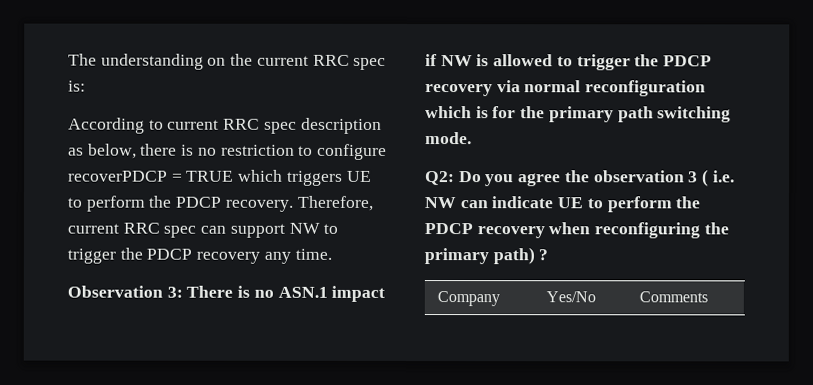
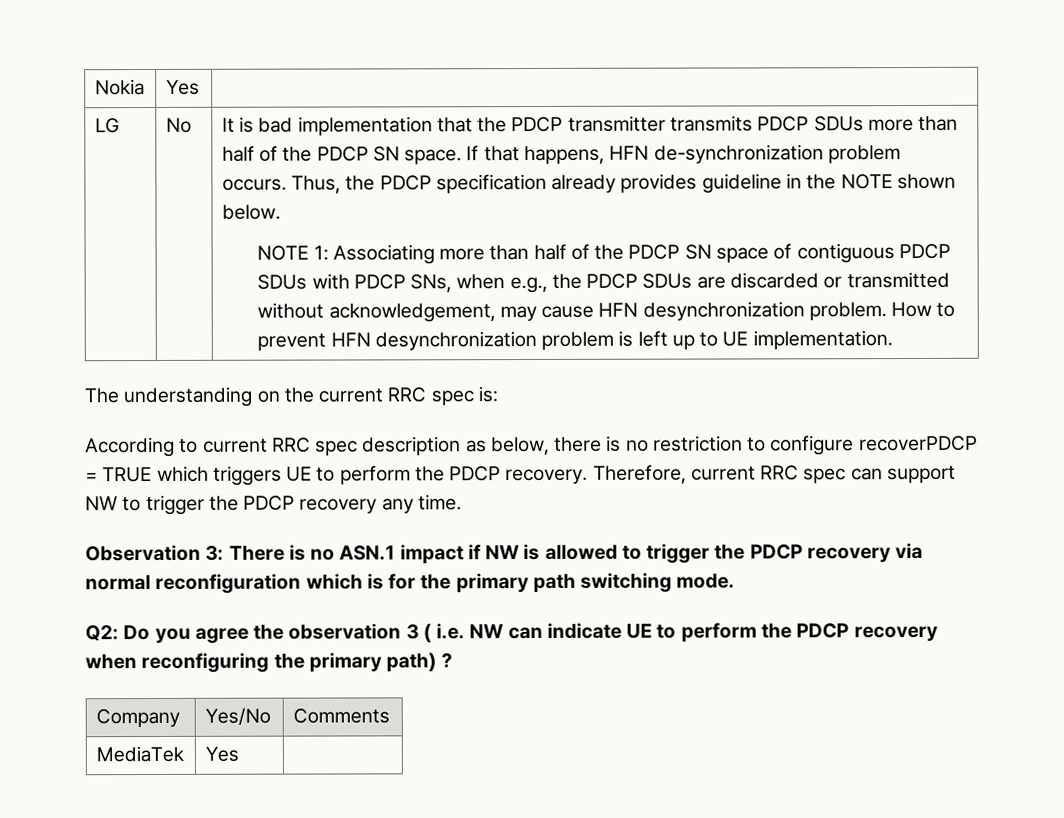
(68, 59) none -> [94,79,145,96] [165,79,200,95] [94,118,120,134] [165,117,192,133] [221,115,959,136] [221,144,901,165] [221,173,956,194] [221,204,281,220] [257,243,951,265] [257,271,950,294] [257,301,956,323] [257,330,893,351] Nokia | Yes | // LG | No | It is bad implementation that the PDCP transmitter transmits PDCP SDUs more than half of the PDCP SN space. If that happens, HFN de-synchronization problem occurs. Thus, the PDCP specification already provides guideline in the NOTE shown below. // NOTE 1: Associating more than half of the PDCP SN space of contiguous PDCP SDUs with PDCP SNs, when e.g., the PDCP SDUs are discarded or transmitted without acknowledgement, may cause HFN desynchronization problem. How to prevent HFN desynchronization problem is left up to UE implementation. //
(709, 297) none -> [95,745,184,763] [204,746,239,762] // MediaTek | Yes |

